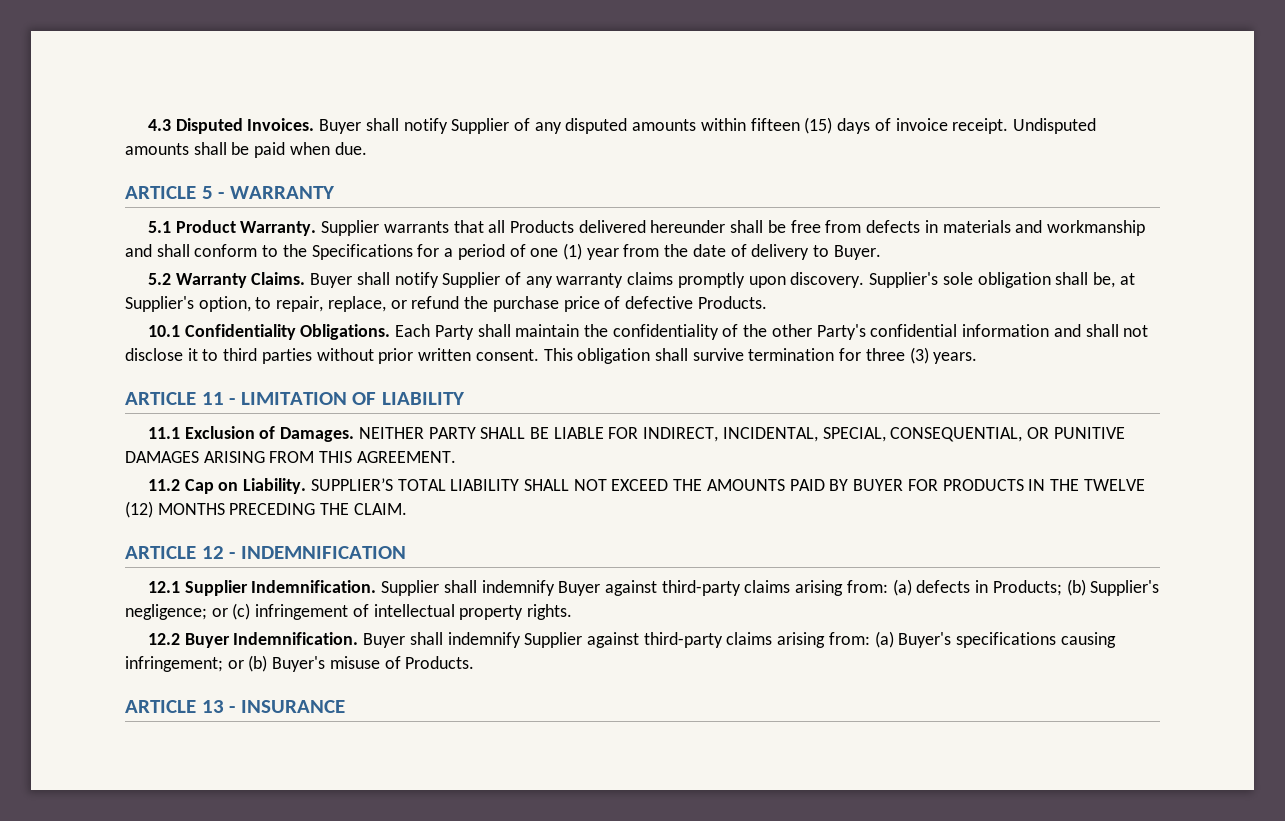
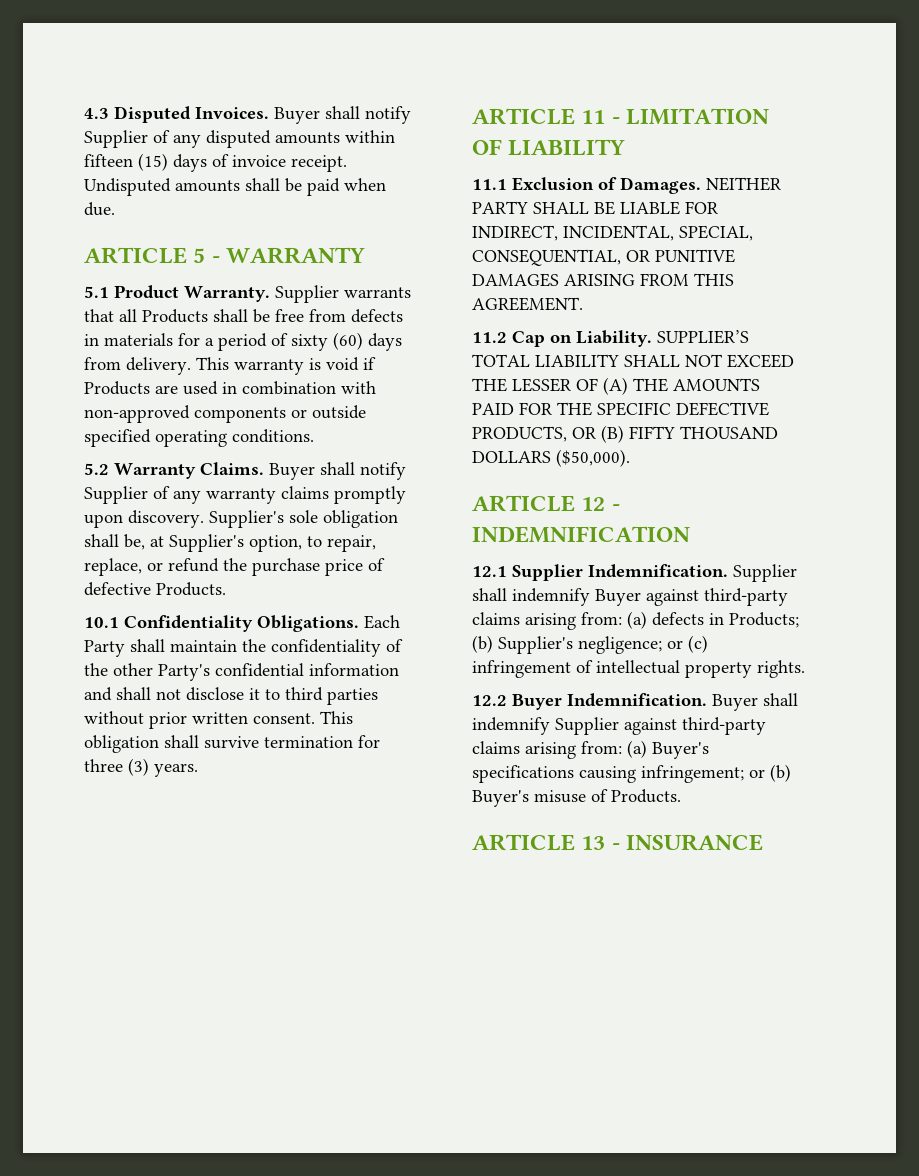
[578,220,726,233] delivered hereunder -> (208, 316) none
[1015,220,1145,236] [125,243,881,260] and workmanship and shall conform to the Specifications for a period of one (1) year from the date of delivery to Buyer. -> [178,332,402,351] [84,357,376,375] [84,381,376,395] [84,405,366,423] [84,429,314,447] for a period of sixty (60) days from delivery. This warranty is void if Products are used in combination with non-approved components or outside specified operating conditions.
[706,479,1145,491] [125,501,407,518] AMOUNTS PAID BY BUYER FOR PRODUCTS IN THE TWELVE (12) MONTHS PRECEDING THE CLAIM. -> [512,377,760,395] [472,402,769,416] [472,425,778,443] [472,449,630,467] LESSER OF (A) THE AMOUNTS PAID FOR THE SPECIFIC DEFECTIVE PRODUCTS, OR (B) FIFTY THOUSAND DOLLARS ($50,000).

